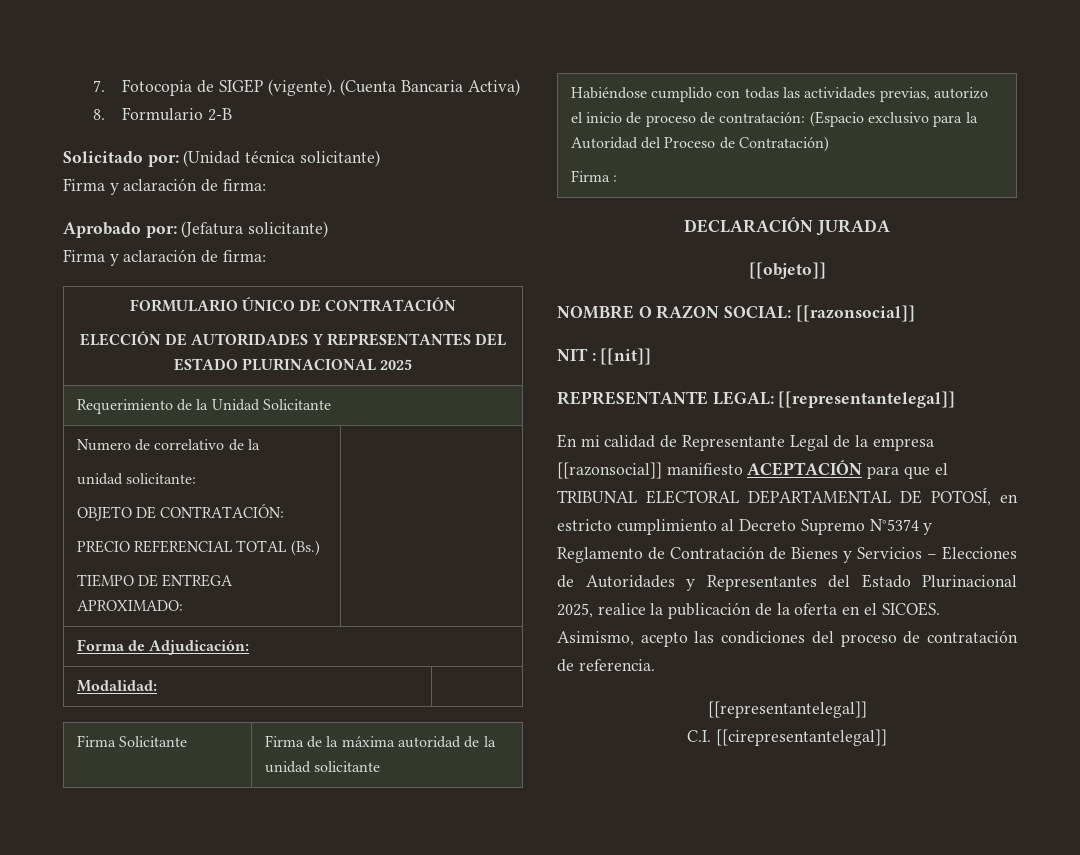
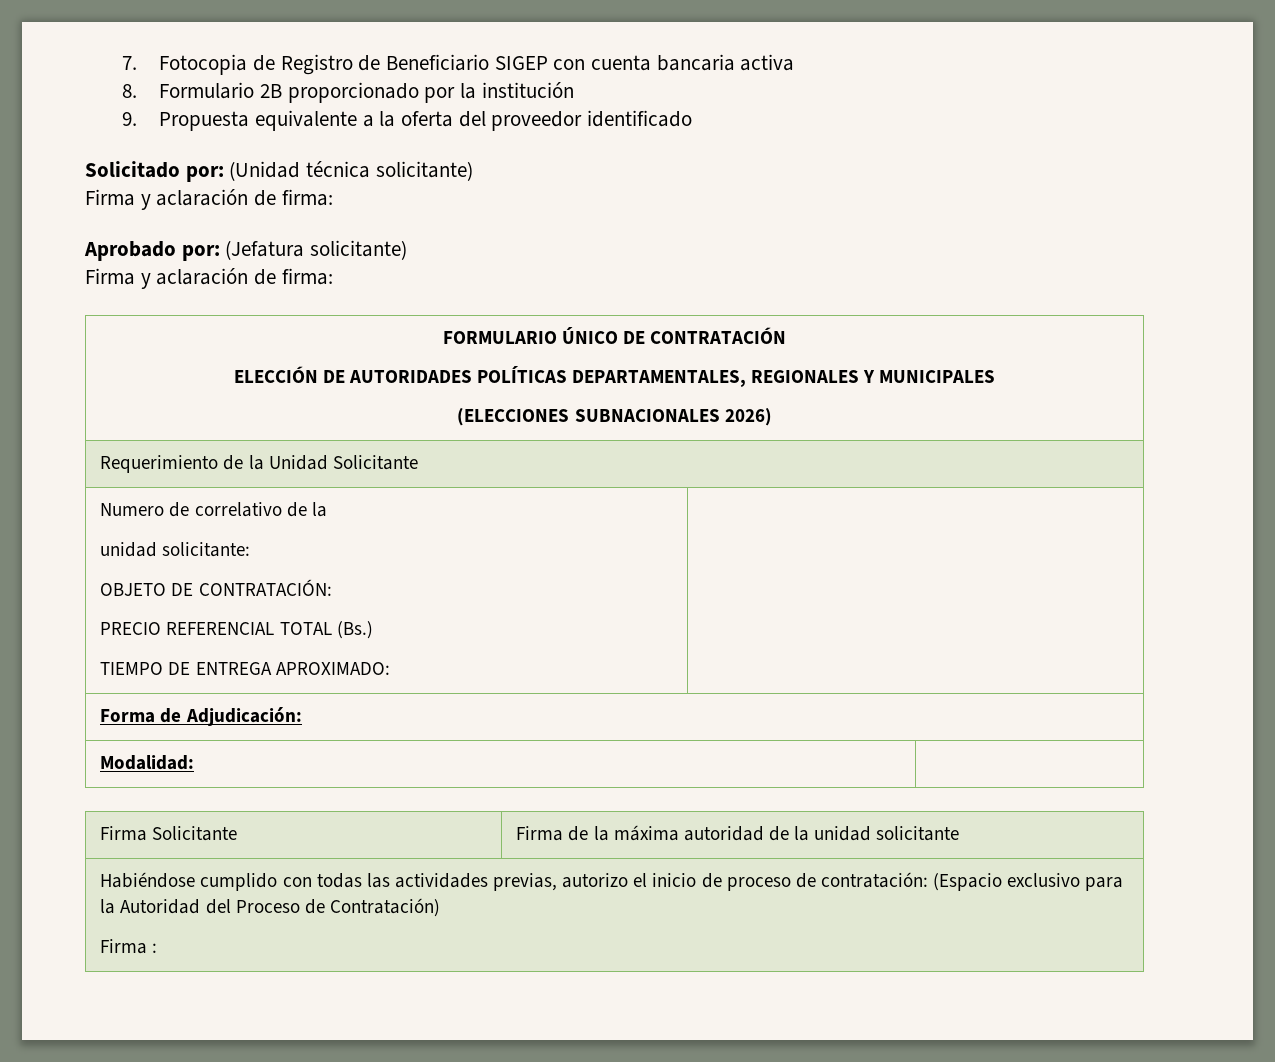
[218,79,520,96] [92,107,233,121] SIGEP (vigente). (Cuenta Bancaria Activa) // 8. Formulario 2-B -> [280,54,795,75] [122,82,574,103] [122,110,692,131] Registro de Beneficiario SIGEP con cuenta bancaria activa // 8. Formulario 2B proporcionado por la institución // 9. Propuesta equivalente a la oferta del proveedor identificado
[311,333,507,346] [173,358,413,371] Y REPRESENTANTES DEL ESTADO PLURINACIONAL 2025 -> [476,366,996,387] [457,408,772,426] POLÍTICAS DEPARTAMENTALES, REGIONALES Y MUNICIPALES // (ELECCIONES SUBNACIONALES 2026)
[684,216,890,236] [748,262,826,279] [557,305,915,322] [557,348,652,365] [557,391,956,408] [557,434,934,451] [557,459,948,479] [557,487,1018,506] [557,519,933,535] [557,546,1017,563] [557,574,1017,591] [557,602,940,619] [557,630,1018,647] [557,659,655,672] [707,701,867,718] [687,729,887,746] // DECLARACIÓN JURADA // [[objeto]] // NOMBRE O RAZON SOCIAL: [[razonsocial]] // NIT : [[nit]] // REPRESENTANTE LEGAL: [[representantelegal]] // En mi calidad de Representante Legal de la empresa [[razonsocial]] manifiesto ACEPTACIÓN para que el TRIBUNAL ELECTORAL DEPARTAMENTAL DE POTOSÍ, en estricto cumplimiento al Decreto Supremo N°5374 y Reglamento de Contratación de Bienes y Servicios – Elecciones de Autoridades y Representantes del Estado Plurinacional 2025, realice la publicación de la oferta en el SICOES. Asimismo, acepto las condiciones del proceso de contratación de referencia. // [[representantelegal]] // C.I. [[cirepresentantelegal]] -> (158, 948) none

